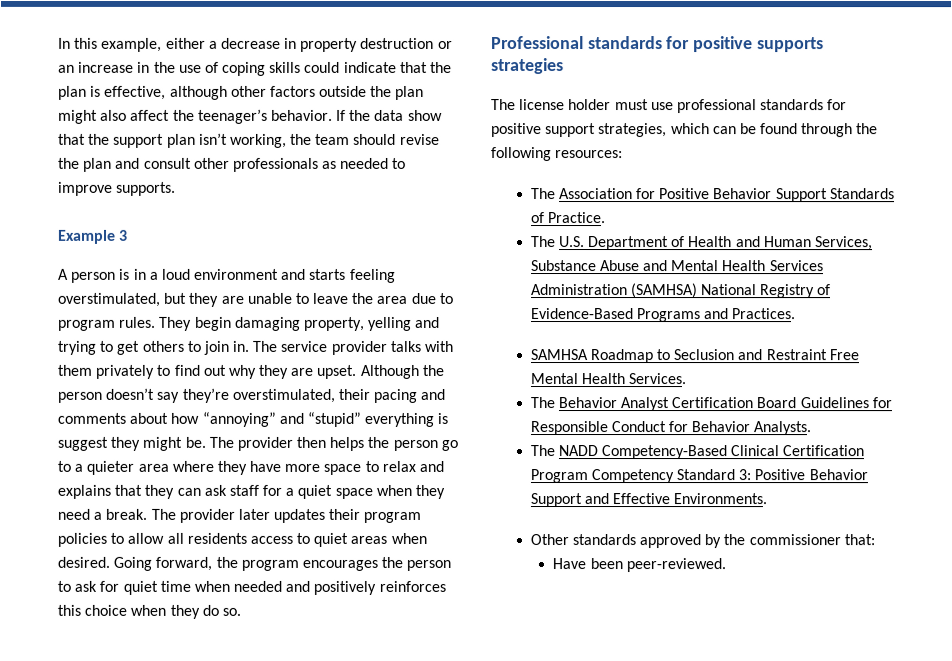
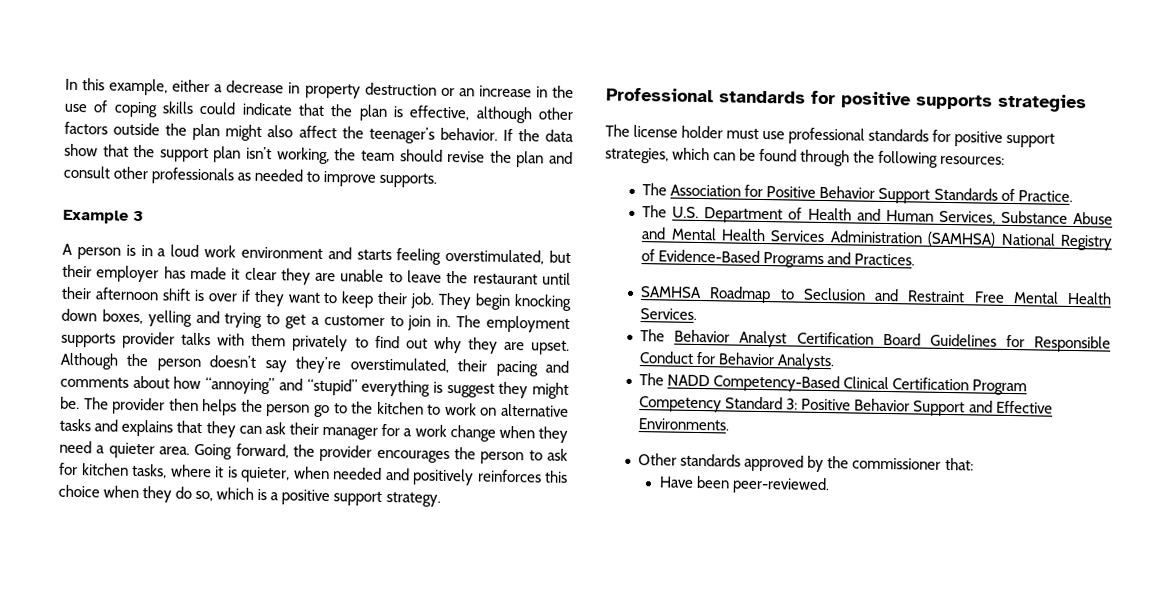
(191, 274) none -> [204,245,237,258] work
(188, 298) none -> [62,264,277,283] their employer has made it clear
[377,292,454,304] [57,316,365,331] area due to program rules. They begin damaging property, -> [472,272,572,285] [61,286,571,311] [61,308,143,325] restaurant until their afternoon shift is over if they want to keep their job. They begin knocking down boxes,
[141,340,184,352] others -> [310,314,385,326] a customer
[280,340,328,352] service -> [486,315,571,333] [61,332,116,348] employment supports
[74,460,416,475] a quieter area where they have more space to relax -> [351,401,569,417] [59,418,91,432] the kitchen to work on alternative tasks
[228,484,446,499] [57,508,422,523] [57,532,427,547] [57,556,110,568] staff for a quiet space when they need a break. The provider later updates their program policies to allow all residents access to quiet areas when desired. -> [289,422,569,443] [59,440,190,459] their manager for a work change when they need a quieter area.
[240,559,299,571] program -> [319,444,373,462] provider
[122,580,191,595] quiet time -> [81,463,290,483] kitchen tasks, where it is quieter,
[221,607,241,616] so. -> [195,487,441,507] so, which is a positive support strategy.

